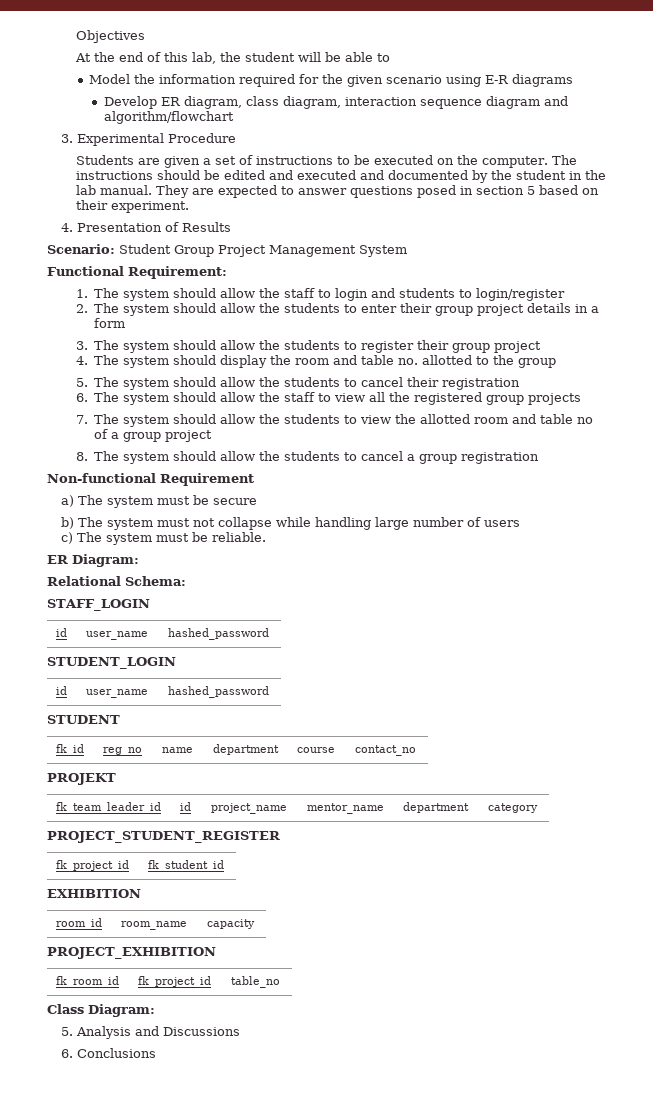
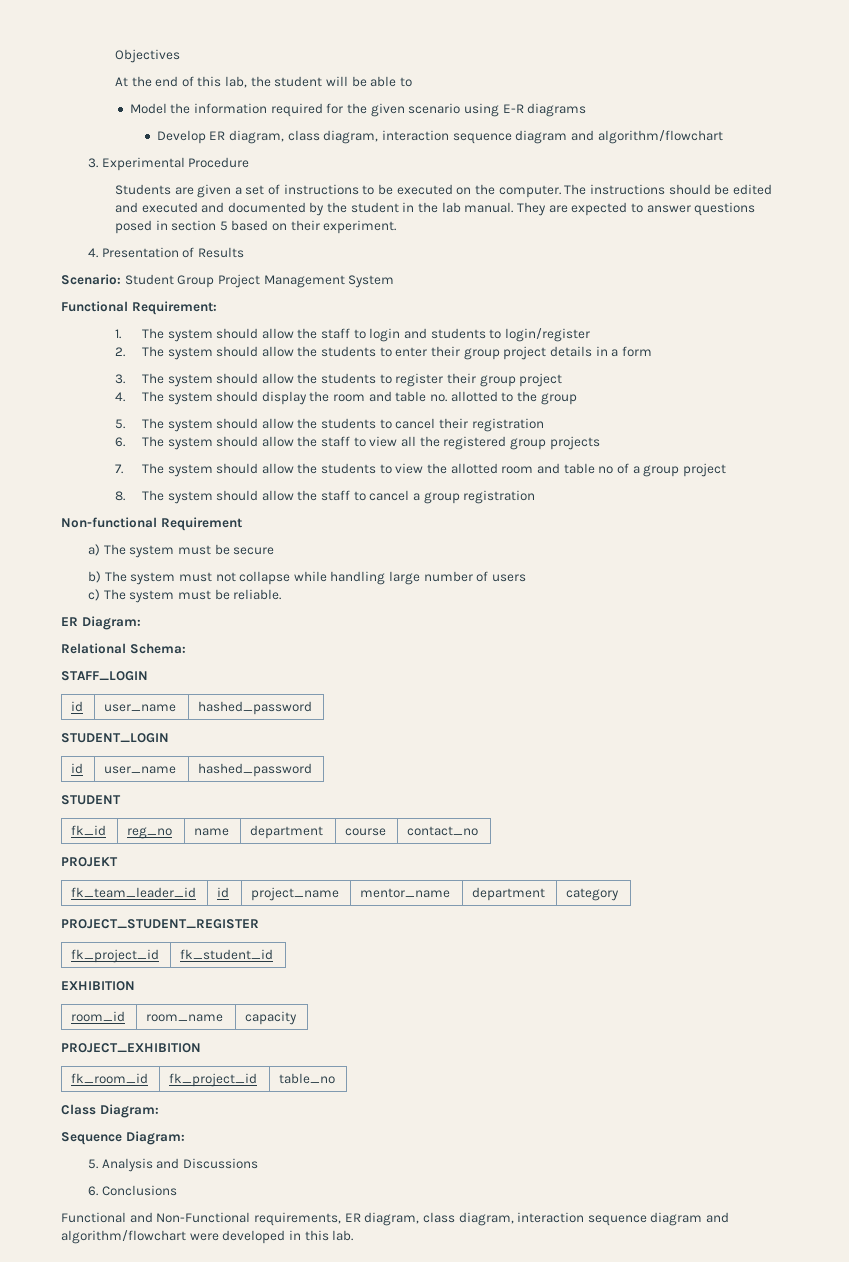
[283,451,340,461] students -> [321,490,351,501] staff
(155, 1010) none -> [61,1131,185,1145] // Sequence Diagram:
(157, 1053) none -> [61,1212,730,1226] [61,1230,354,1244] // Functional and Non-Functional requirements, ER diagram, class diagram, interaction sequence diagram and algorithm/flowchart were developed in this lab.

